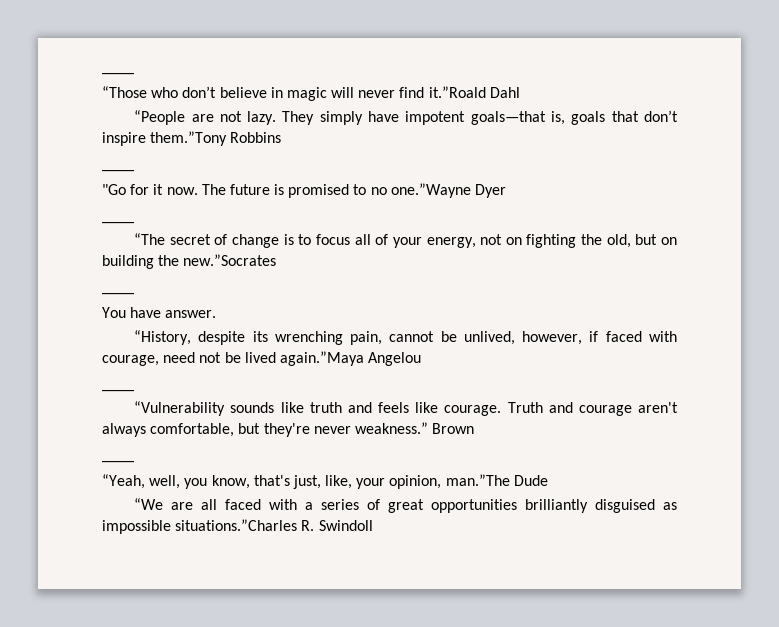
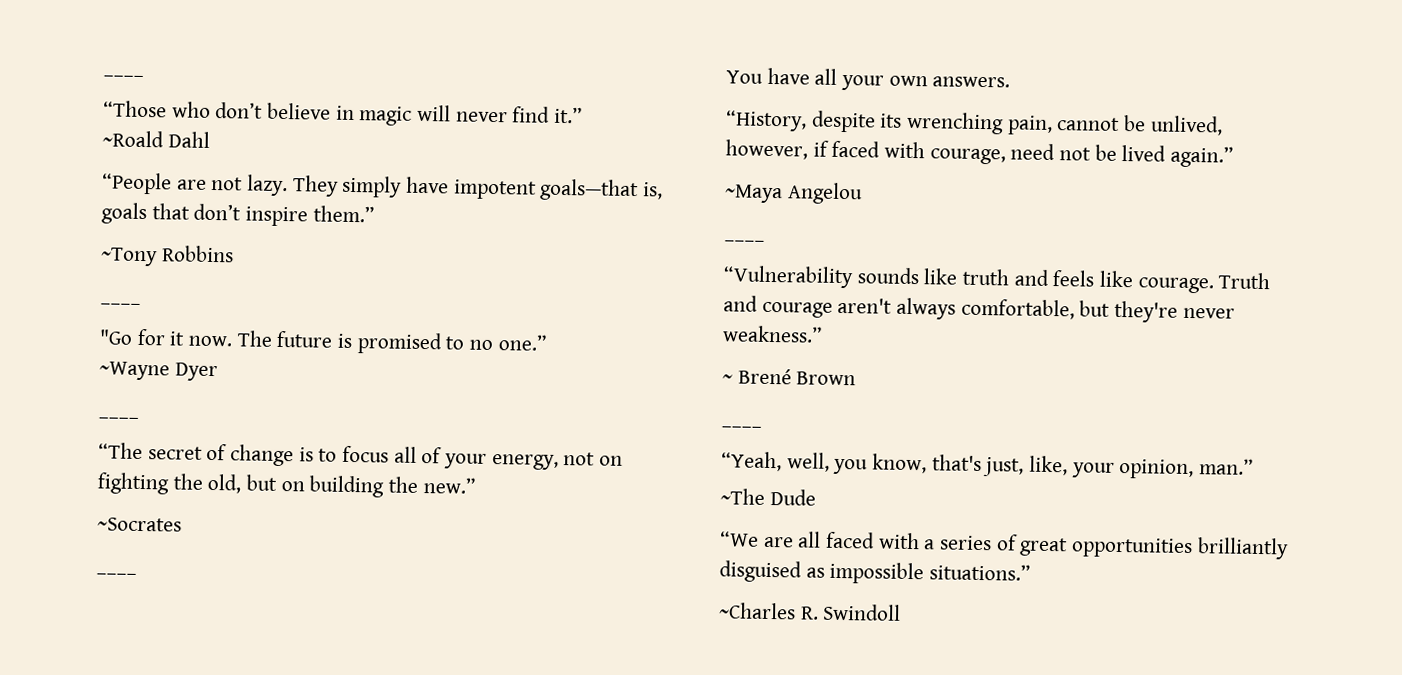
[428,86,486,98] it.”Roald -> [554,106,584,124] [102,130,164,148] it.” // ~Roald
[150,131,228,146] them.”Tony -> [312,205,375,223] [100,247,158,267] them.” // ~Tony
[390,183,471,198] one.”Wayne -> [497,334,548,351] [99,361,170,381] one.” // ~Wayne
[183,254,277,266] new.”Socrates -> [422,477,476,494] [97,517,182,532] new.” // ~Socrates
[165,310,217,318] answer. -> [814,68,1011,91] all your own answers.
[279,351,364,366] again.”Maya -> [1170,145,1235,168] [724,184,783,204] again.” // ~Maya
(428, 428) none -> [722,368,792,385] // ~ Brené
[445,474,510,486] man.”The -> [1199,458,1255,475] [720,488,765,505] man.” // ~The
[175,519,298,531] situations.”Charles -> [929,563,1032,581] [718,602,796,620] situations.” // ~Charles

